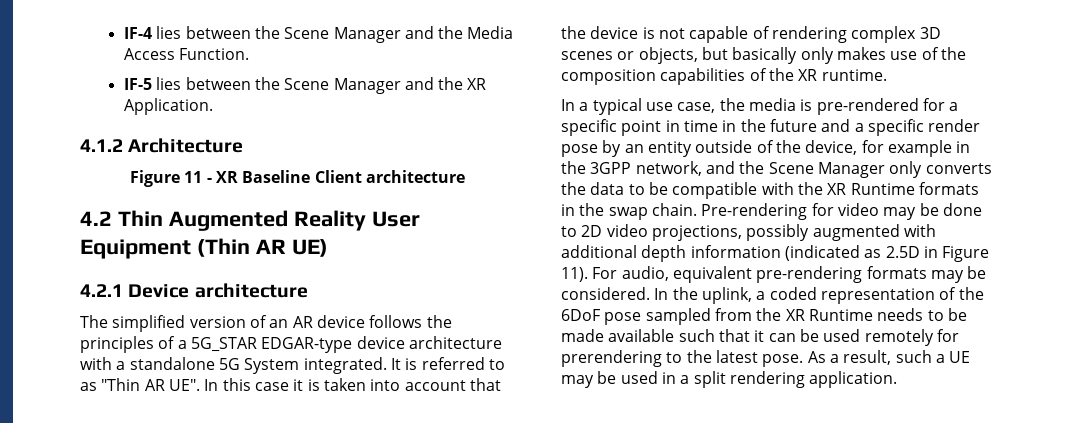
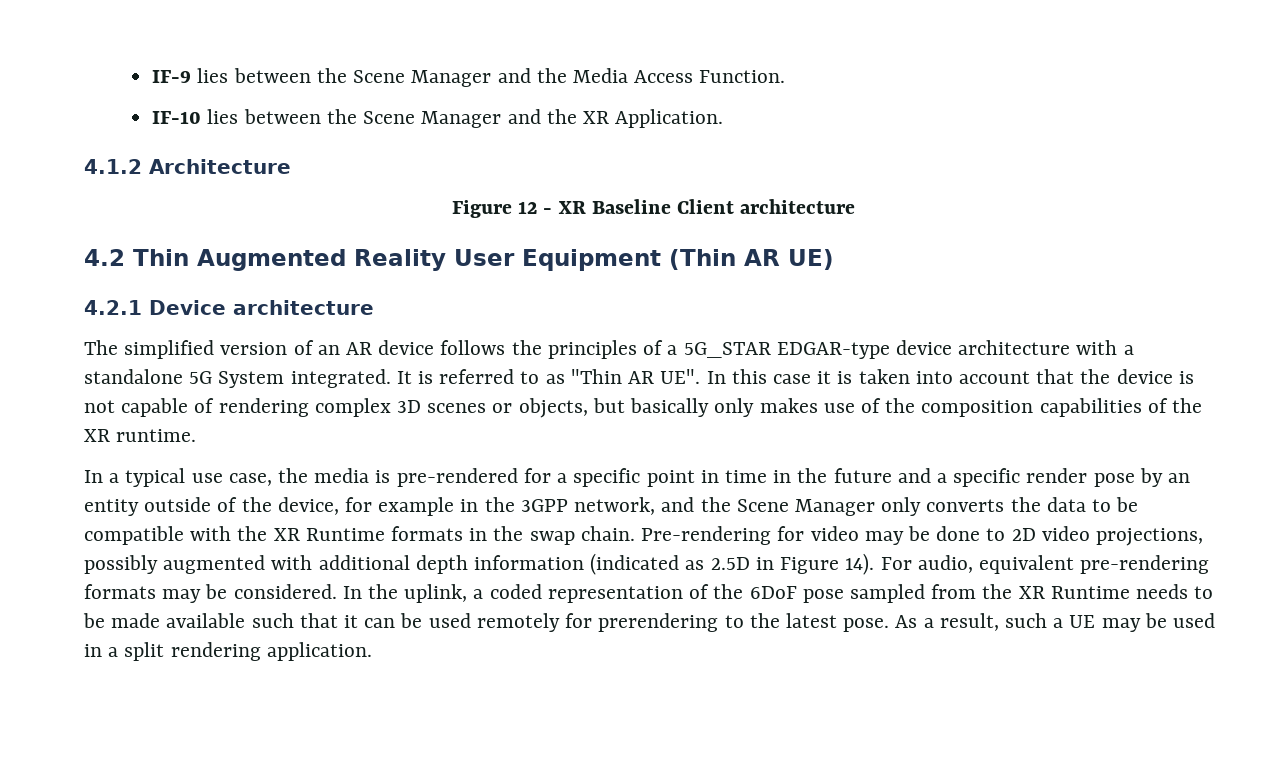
[123,27,152,39] IF-4 -> [152,70,192,83] IF-9
[123,78,152,90] IF-5 -> [152,111,202,124] IF-10
[184,171,203,183] 11 -> [518,201,538,214] 12
[561,267,588,282] 11). -> [845,553,875,575] 14).

